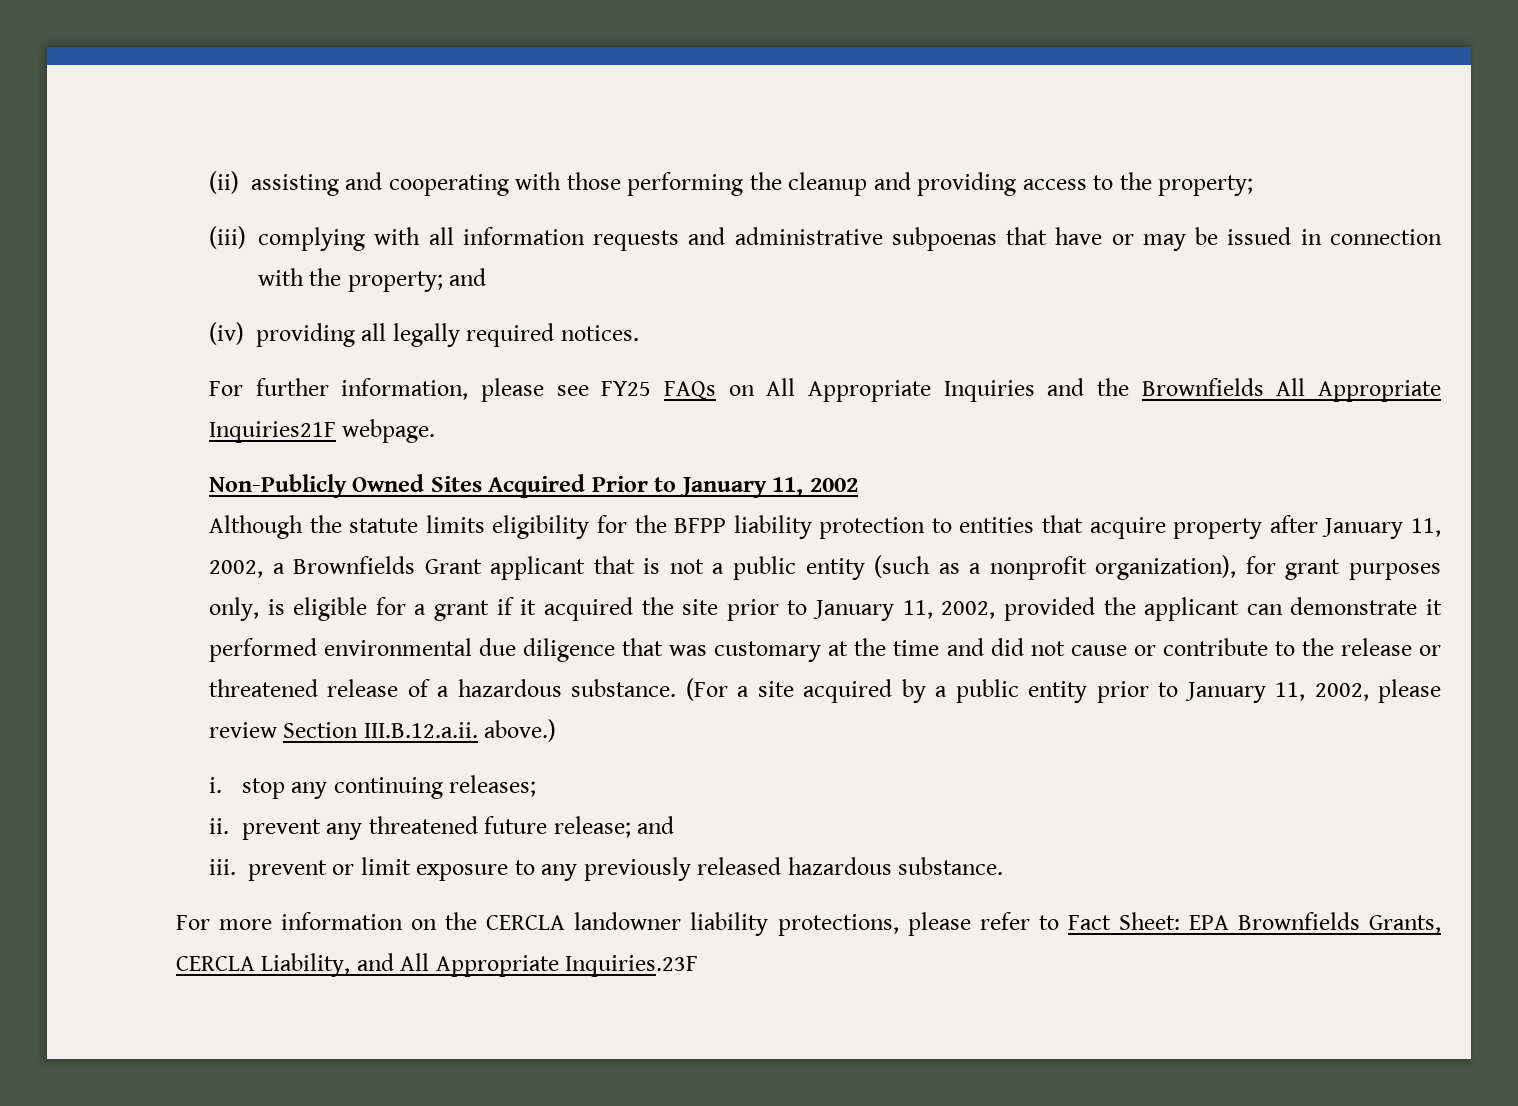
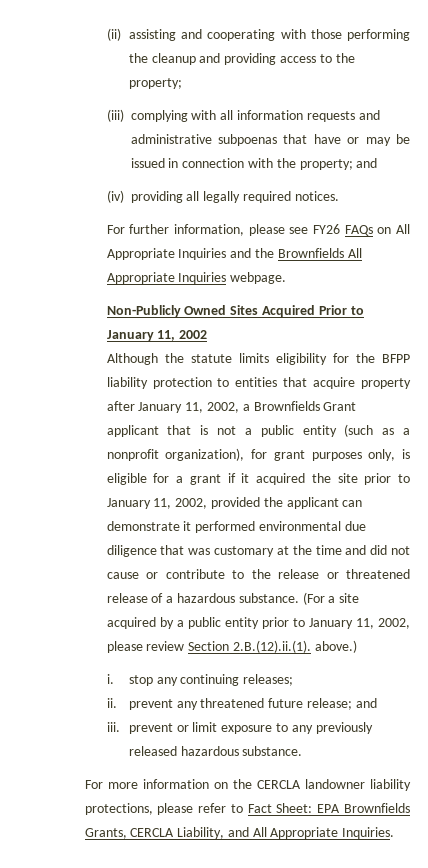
[601,381,652,396] FY25 -> [313,224,341,234] FY26
[208,421,336,443] Inquiries21F -> [178,272,227,284] Inquiries
[363,722,478,738] III.B.12.a.ii. -> [233,640,312,653] 2.B.(12).ii.(1).
[565,955,699,977] Inquiries.23F -> [342,827,395,839] Inquiries.

